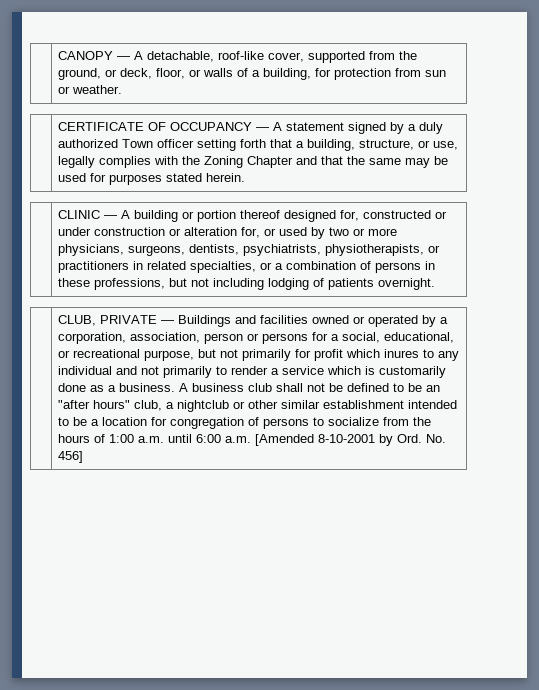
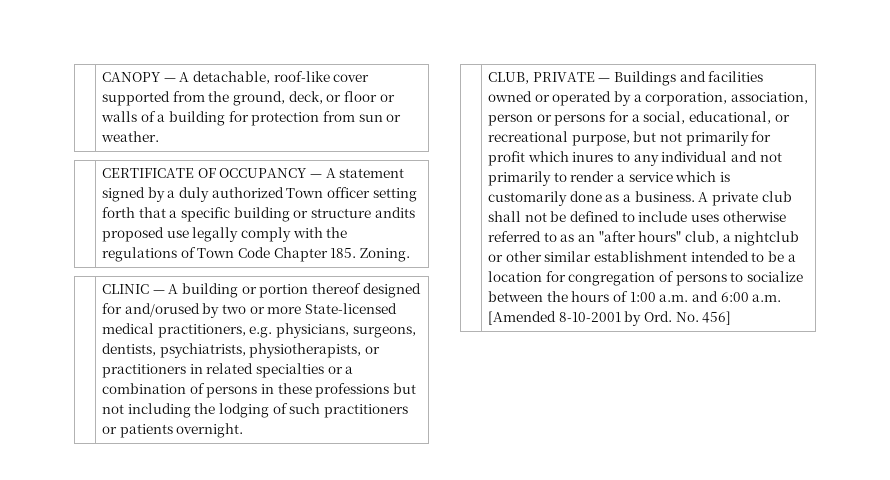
[268,52,305,62] cover, -> [333,74,370,82] cover
[105,68,186,79] or deck, floor, -> [288,91,378,104] deck, or floor
[263,68,312,80] building, -> [169,111,226,126] building
[307,139,459,151] [58,156,449,168] [58,173,246,185] building, structure, or use, legally complies with the Zoning Chapter and that the same may be used for purposes stated herein. -> [181,207,415,222] [102,227,348,242] [102,247,411,262] specific building or structure andits proposed use legally comply with the regulations of Town Code Chapter 185. Zoning.
[340,210,448,221] [58,227,398,239] for, constructed or under construction or alteration for, or used by two or more -> [102,303,398,318] [102,323,273,338] for and/orused by two or more State-licensed medical practitioners, e.g.
[190,261,257,273] specialties, -> [256,363,325,378] specialties
[94,278,166,290] professions, -> [315,383,390,398] professions
(265, 284) none -> [194,403,216,414] the
(325, 282) none -> [289,403,409,418] [102,426,118,434] such practitioners or
[192,383,245,392] business -> [712,192,759,206] private
[408,383,423,392] be -> [638,211,786,222] [488,231,575,242] include uses otherwise referred to as
[383,417,410,426] from -> [488,291,544,302] between
[168,434,193,443] until -> [692,291,719,302] and

